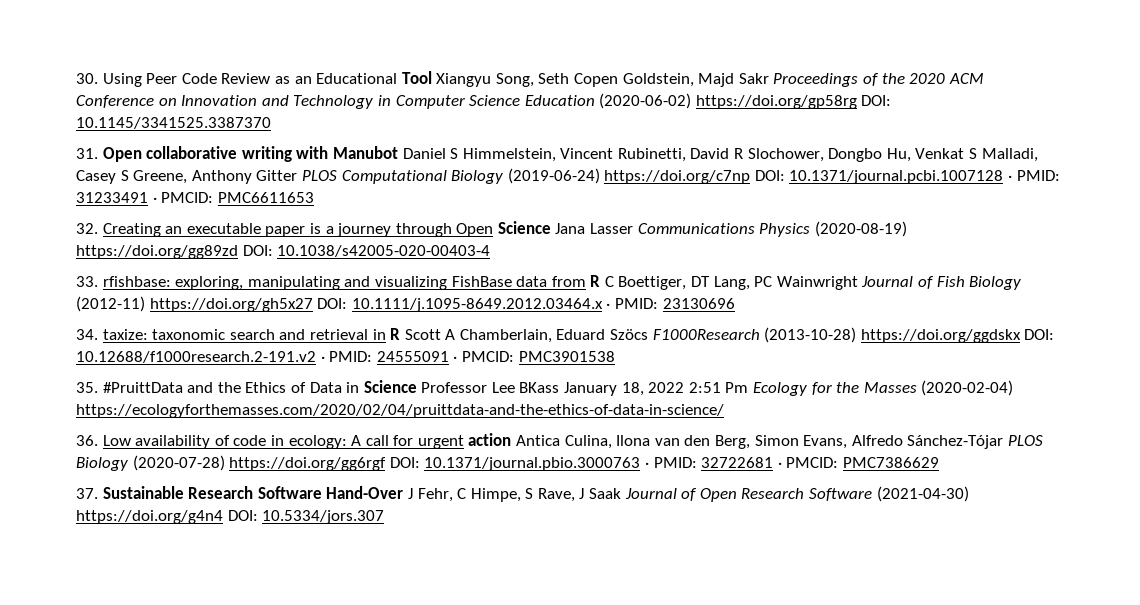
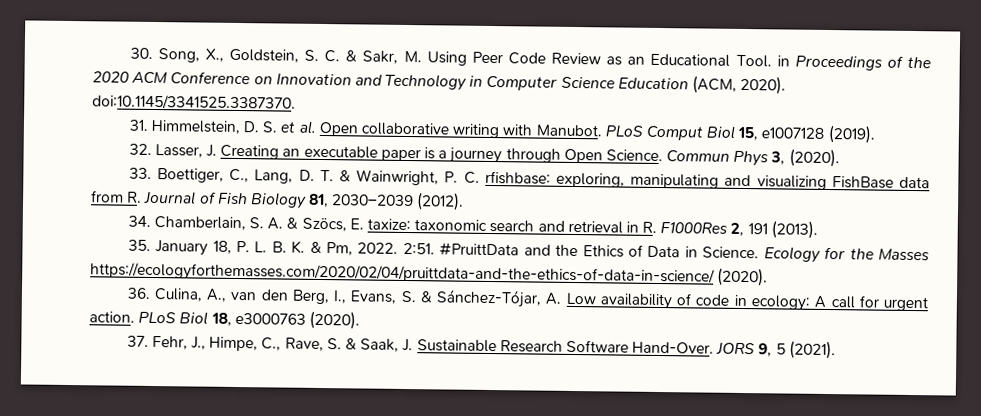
(98, 78) none -> [157,48,422,64] Song, X., Goldstein, S. C. & Sakr, M.
[401,71,769,87] Tool Xiangyu Song, Seth Copen Goldstein, Majd Sakr -> [735,54,790,68] Tool. in
[599,93,892,109] [76,117,271,129] [76,146,1038,162] [76,168,1060,184] [76,192,314,203] (2020-06-02) https://doi.org/gp58rg DOI: 10.1145/3341525.3387370 // 31. Open collaborative writing with Manubot Daniel S Himmelstein, Vincent Rubinetti, David R Slochower, Dongbo Hu, Venkat S Malladi, Casey S Greene, Anthony Gitter PLOS Computational Biology (2019-06-24) https://doi.org/c7np DOI: 10.1371/journal.pcbi.1007128 · PMID: 31233491 · PMCID: PMC6611653 -> [692,75,787,95] [92,94,296,111] [128,119,876,144] (ACM, 2020). doi:10.1145/3341525.3387370. // 31. Himmelstein, D. S. et al. Open collaborative writing with Manubot. PLoS Comput Biol 15, e1007128 (2019).
(98, 228) none -> [154,144,218,158] Lasser, J.
[497,221,907,237] [76,245,491,259] [76,276,98,287] Science Jana Lasser Communications Physics (2020-08-19) https://doi.org/gg89zd DOI: 10.1038/s42005-020-00403-4 // 33. -> [605,148,840,168] [128,167,480,186] Science. Commun Phys 3, (2020). // 33. Boettiger, C., Lang, D. T. & Wainwright, P. C.
[590,275,1022,290] [76,296,735,312] [76,329,98,340] R C Boettiger, DT Lang, PC Wainwright Journal of Fish Biology (2012-11) https://doi.org/gh5x27 DOI: 10.1111/j.1095-8649.2012.03464.x · PMID: 23130696 // 34. -> [127,190,465,211] [127,215,364,232] R. Journal of Fish Biology 81, 2030–2039 (2012). // 34. Chamberlain, S. A. & Szöcs, E.
[390,327,1055,343] [76,351,615,363] [76,382,98,393] R Scott A Chamberlain, Eduard Szöcs F1000Research (2013-10-28) https://doi.org/ggdskx DOI: 10.12688/f1000research.2-191.v2 · PMID: 24555091 · PMCID: PMC3901538 // 35. -> [642,220,818,239] [127,239,435,256] R. F1000Res 2, 191 (2013). // 35. January 18, P. L. B. K. & Pm, 2022. 2:51.
[363,380,749,396] Science Professor Lee BKass January 18, 2022 2:51 Pm -> [702,246,760,259] Science.
[921,380,1014,396] (2020-02-04) -> (931, 254) none
(724, 411) none -> [717,267,769,287] (2020).
(98, 440) none -> [153,288,562,308] Culina, A., van den Berg, I., Evans, S. & Sánchez-Tójar, A.
[468,433,1043,449] [76,455,939,471] [76,486,969,502] [76,510,385,524] action Antica Culina, Ilona van den Berg, Simon Evans, Alfredo Sánchez-Tójar PLOS Biology (2020-07-28) https://doi.org/gg6rgf DOI: 10.1371/journal.pbio.3000763 · PMID: 32722681 · PMCID: PMC7386629 // 37. Sustainable Research Software Hand-Over J Fehr, C Himpe, S Rave, J Saak Journal of Open Research Software (2021-04-30) https://doi.org/g4n4 DOI: 10.5334/jors.307 -> [89,310,360,330] [126,335,836,360] action. PLoS Biol 18, e3000763 (2020). // 37. Fehr, J., Himpe, C., Rave, S. & Saak, J. Sustainable Research Software Hand-Over. JORS 9, 5 (2021).

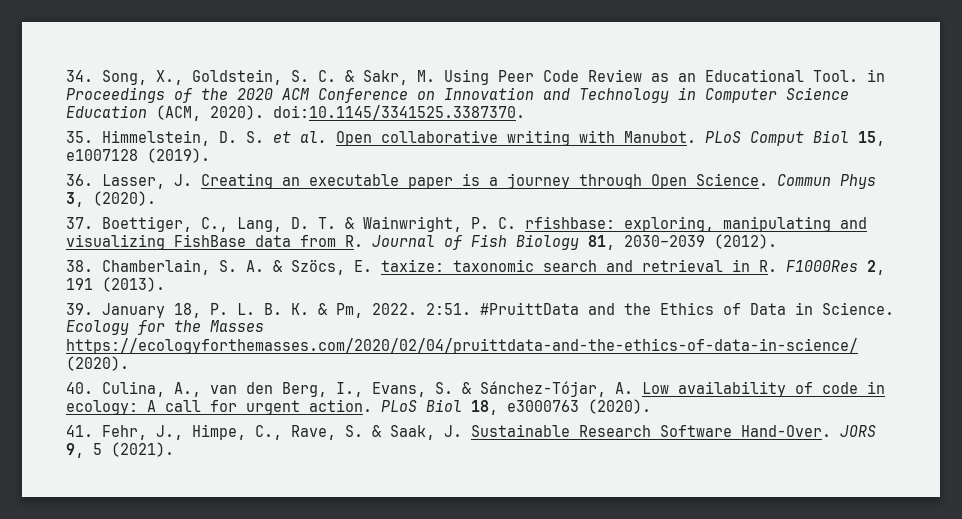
[129,47,153,59] 30. -> [66,70,93,82] 34.
[128,119,149,131] 31. -> [66,131,93,143] 35.
[128,143,152,155] 32. -> [66,174,93,186] 36.
[128,167,152,179] 33. -> [66,217,93,229] 37.
[127,215,151,227] 34. -> [66,260,93,272] 38.
[127,239,151,251] 35. -> [66,303,93,315] 39.
[126,287,151,299] 36. -> [66,382,93,394] 40.
[126,335,149,347] 37. -> [66,425,93,437] 41.

